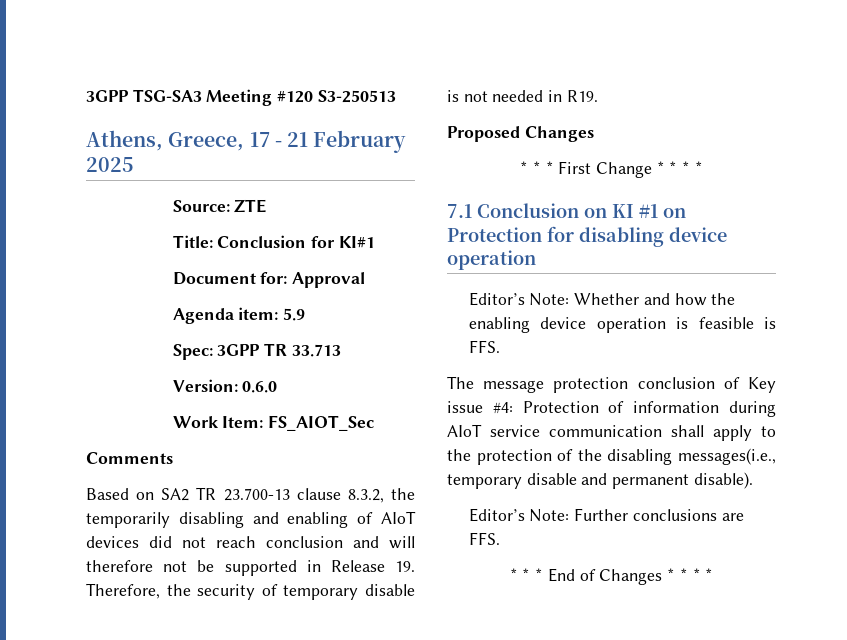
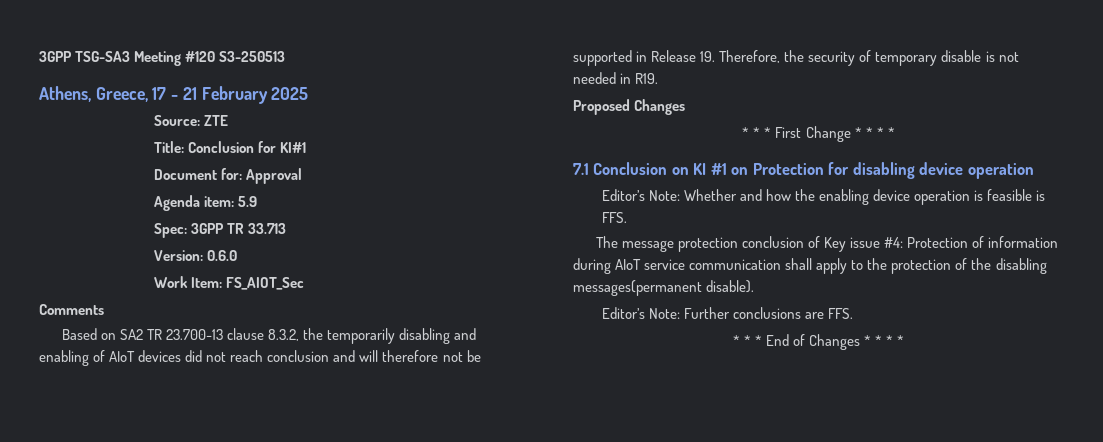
[678,448,776,465] [447,473,690,489] messages(i.e., temporary disable and permanent -> [573,280,702,296] messages(permanent

